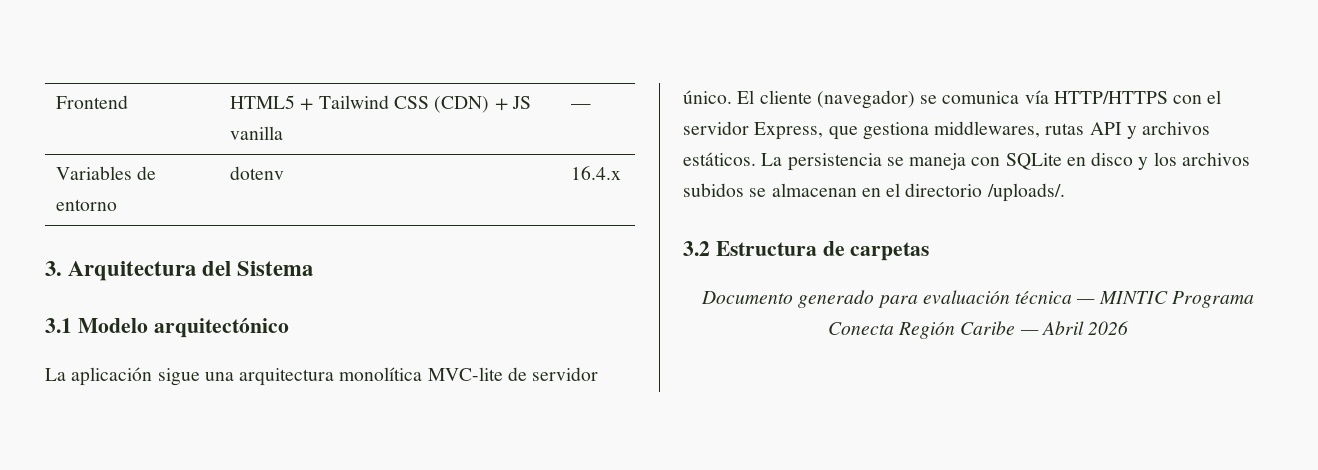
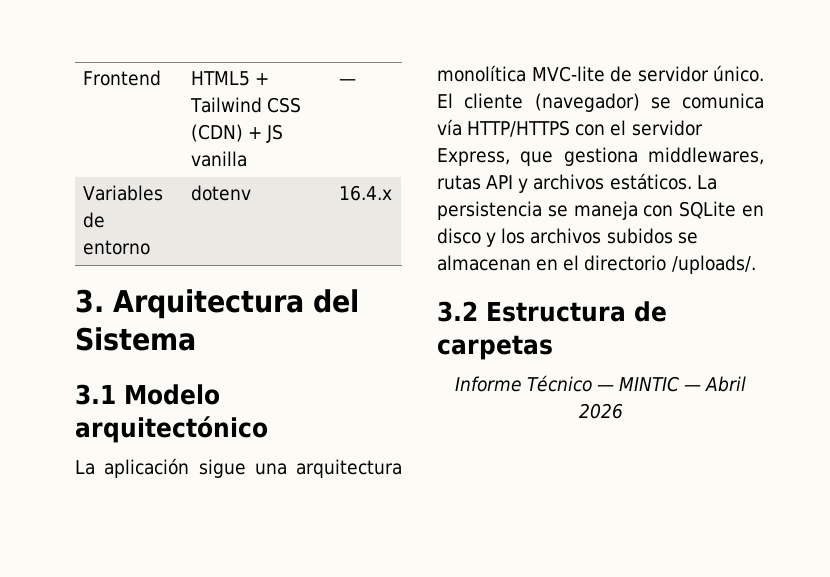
[701,290,1254,308] [827,321,1016,339] Documento generado para evaluación técnica — MINTIC Programa Conecta Región Caribe -> [454,375,680,392] Informe Técnico — MINTIC

